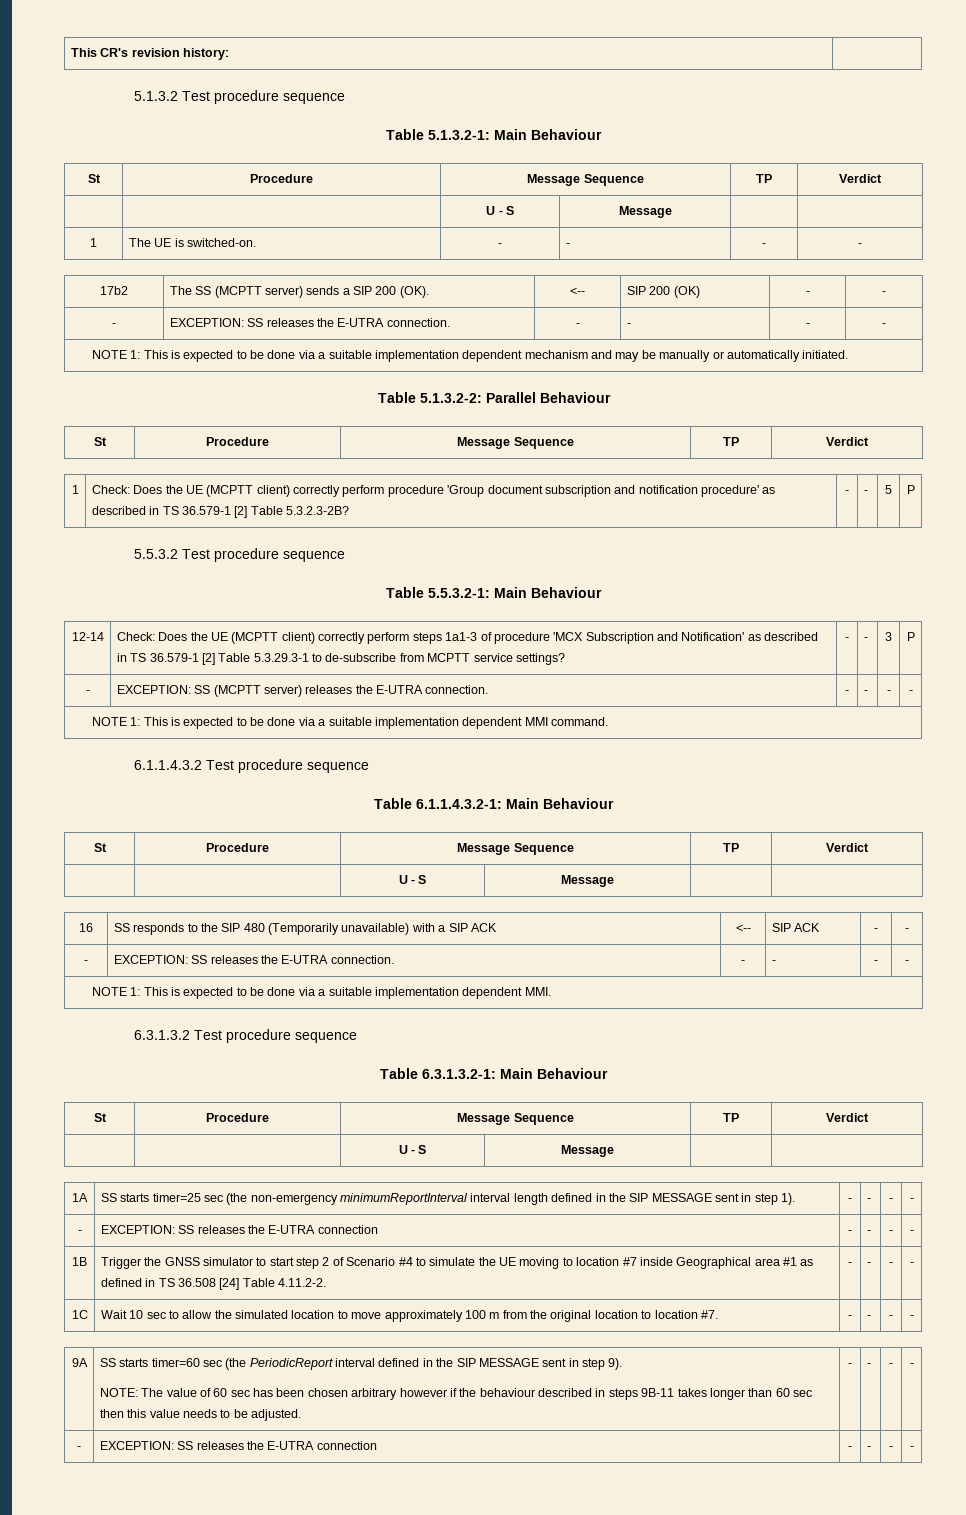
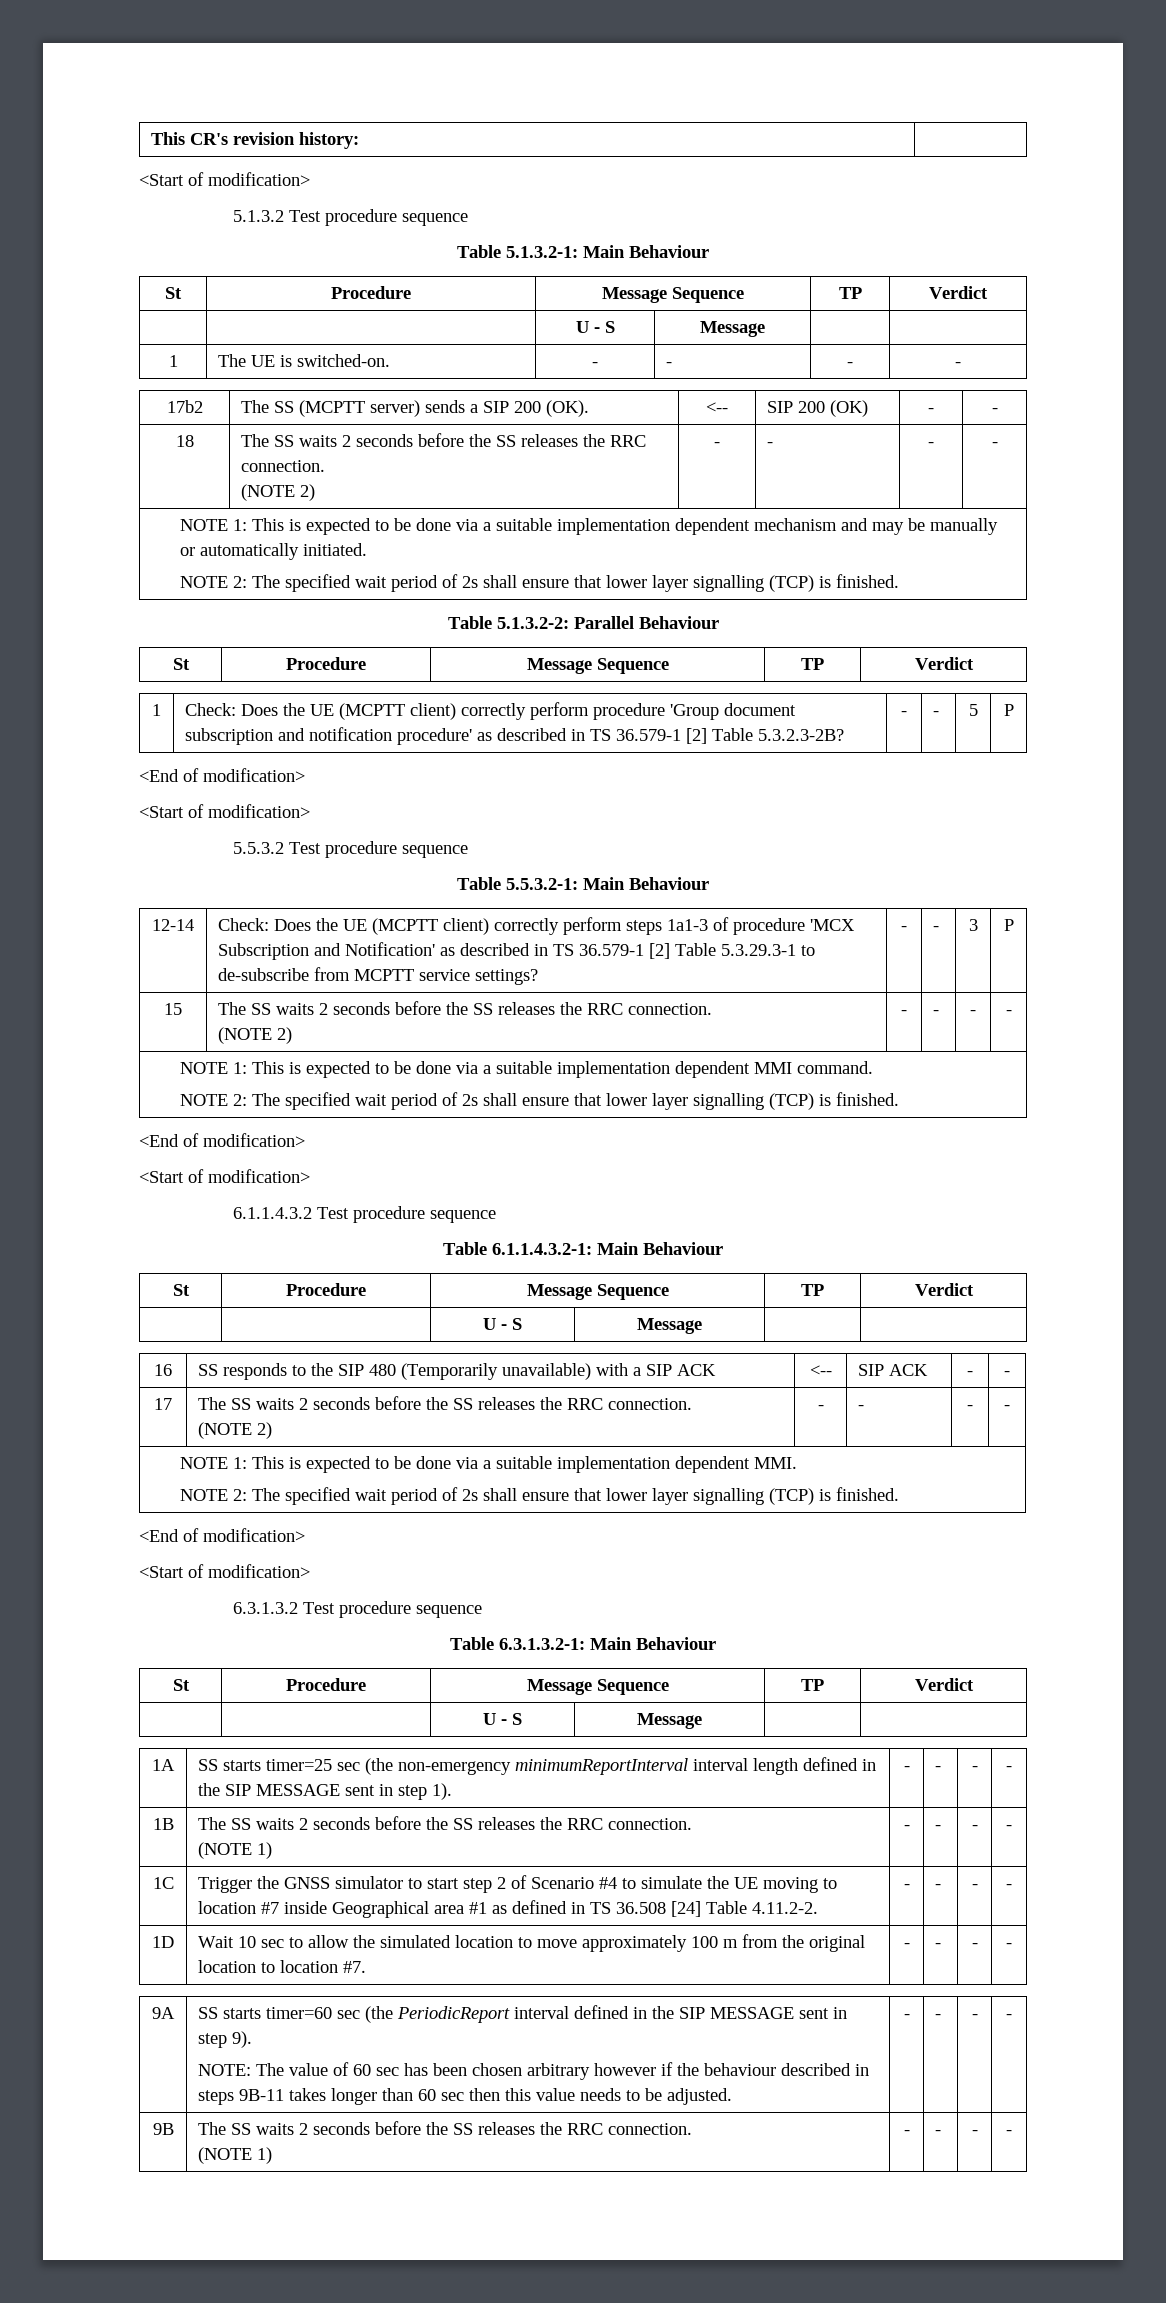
(229, 54) none -> [139,172,310,186] // <Start of modification>
[112,323,116,327] [169,318,450,327] - | EXCEPTION: SS releases the E-UTRA connection. -> [175,435,194,447] [241,433,647,447] [241,460,326,472] [241,484,316,501] 18 | The SS waits 2 seconds before the SS releases the RRC connection. // (NOTE 2)
(849, 354) none -> [179,574,899,592] // NOTE 2: The specified wait period of 2s shall ensure that lower layer signalling (TCP) is finished.
(915, 489) none -> [139,768,305,782] [139,804,310,818] // <End of modification> // <Start of modification>
[85,690,90,694] [116,685,489,697] - | EXCEPTION: SS (MCPTT server) releases the E-UTRA connection. -> [164,1003,182,1015] [218,1001,713,1015] [218,1027,293,1044] 15 | The SS waits 2 seconds before the SS releases the RRC connection. // (NOTE 2)
(609, 721) none -> [179,1092,899,1110] [139,1133,305,1147] [139,1169,310,1183] // NOTE 2: The specified wait period of 2s shall ensure that lower layer signalling (TCP) is finished. // <End of modification> // <Start of modification>
[84,960,88,964] [113,955,394,964] - | EXCEPTION: SS releases the E-UTRA connection. -> [154,1398,172,1410] [198,1396,693,1410] [198,1422,273,1439] 17 | The SS waits 2 seconds before the SS releases the RRC connection. // (NOTE 2)
(551, 991) none -> [179,1487,899,1505] [139,1528,305,1542] [139,1564,310,1578] // NOTE 2: The specified wait period of 2s shall ensure that lower layer signalling (TCP) is finished. // <End of modification> // <Start of modification>
[77,1230,82,1234] [100,1225,378,1234] [848,1230,852,1234] [866,1230,871,1234] [889,1230,893,1234] [909,1230,914,1234] [72,1257,87,1266] - | EXCEPTION: SS releases the E-UTRA connection | - | - | - | - // 1B -> [152,1818,174,1830] [198,1816,693,1830] [198,1842,273,1859] [903,1825,910,1830] [935,1825,942,1830] [971,1825,978,1830] [1006,1825,1012,1830] [152,1877,174,1889] 1B | The SS waits 2 seconds before the SS releases the RRC connection. // (NOTE 1) | - | - | - | - // 1C
[71,1310,88,1319] 1C -> [152,1936,174,1948] 1D
[77,1446,81,1450] [99,1441,377,1450] - | EXCEPTION: SS releases the E-UTRA connection -> [152,2123,174,2135] [198,2121,693,2135] [198,2147,273,2164] 9B | The SS waits 2 seconds before the SS releases the RRC connection. // (NOTE 1)

